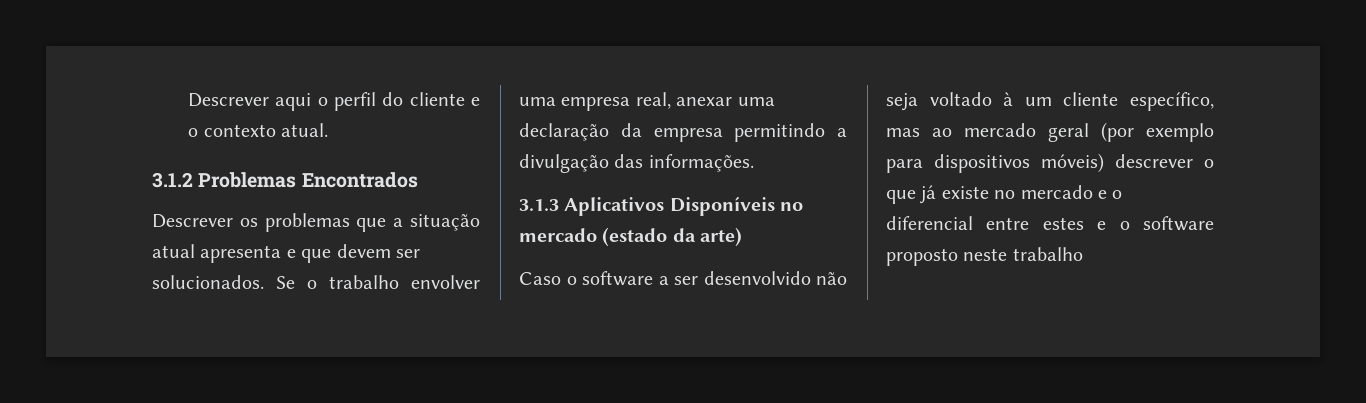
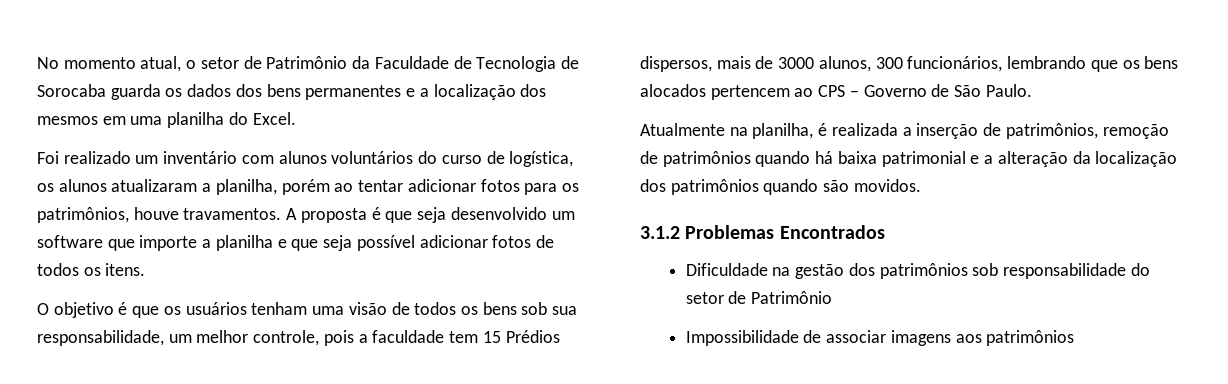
[188,92,481,111] [188,123,328,137] [152,172,418,188] [152,213,480,232] [152,244,420,263] [152,275,480,289] [519,92,775,111] [519,123,847,142] [519,154,754,173] [519,197,804,216] [519,227,743,247] [519,271,847,286] [886,92,1214,111] [886,122,1214,142] [886,153,1214,173] [886,185,1123,204] [886,216,1214,231] [886,247,1083,266] Descrever aqui o perfil do cliente e o contexto atual. // 3.1.2 Problemas Encontrados // Descrever os problemas que a situação atual apresenta e que devem ser solucionados. Se o trabalho envolver uma empresa real, anexar uma declaração da empresa permitindo a divulgação das informações. // 3.1.3 Aplicativos Disponíveis no mercado (estado da arte) // Caso o software a ser desenvolvido não seja voltado à um cliente específico, mas ao mercado geral (por exemplo para dispositivos móveis) descrever o que já existe no mercado e o diferencial entre estes e o software proposto neste trabalho -> [37,56,579,72] [37,84,547,100] [37,112,296,128] [37,151,574,167] [37,179,579,195] [37,207,575,223] [37,235,554,251] [37,263,146,276] [37,302,578,318] [37,330,560,346] [640,56,1179,72] [640,84,1032,100] [640,123,1169,139] [640,151,1178,167] [640,179,921,195] [640,225,885,239] [685,263,1150,279] [685,291,833,304] [685,330,1075,346] No momento atual, o setor de Patrimônio da Faculdade de Tecnologia de Sorocaba guarda os dados dos bens permanentes e a localização dos mesmos em uma planilha do Excel. // Foi realizado um inventário com alunos voluntários do curso de logística, os alunos atualizaram a planilha, porém ao tentar adicionar fotos para os patrimônios, houve travamentos. A proposta é que seja desenvolvido um software que importe a planilha e que seja possível adicionar fotos de todos os itens. // O objetivo é que os usuários tenham uma visão de todos os bens sob sua responsabilidade, um melhor controle, pois a faculdade tem 15 Prédios dispersos, mais de 3000 alunos, 300 funcionários, lembrando que os bens alocados pertencem ao CPS – Governo de São Paulo. // Atualmente na planilha, é realizada a inserção de patrimônios, remoção de patrimônios quando há baixa patrimonial e a alteração da localização dos patrimônios quando são movidos. // 3.1.2 Problemas Encontrados // Dificuldade na gestão dos patrimônios sob responsabilidade do setor de Patrimônio // Impossibilidade de associar imagens aos patrimônios

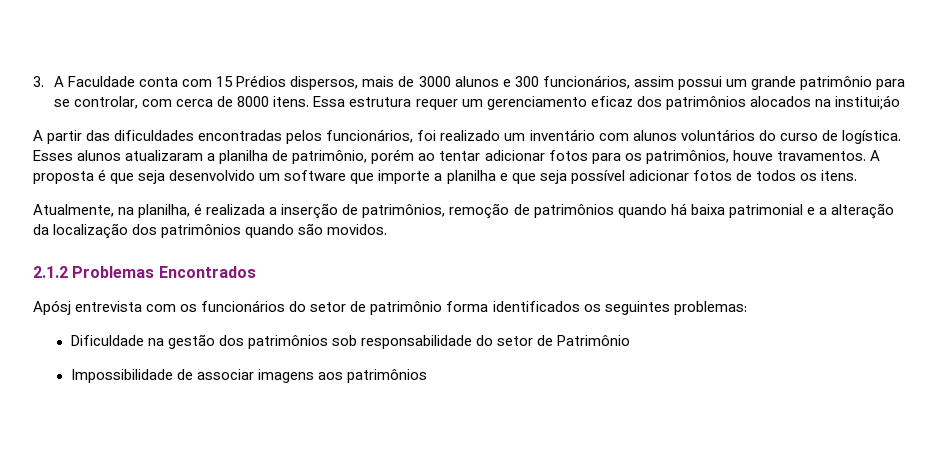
[37,56,579,72] [37,84,547,100] [37,112,296,128] [37,151,59,164] No momento atual, o setor de Patrimônio da Faculdade de Tecnologia de Sorocaba guarda os dados dos bens permanentes e a localização dos mesmos em uma planilha do Excel. // Foi -> [33,75,906,90] [54,95,900,110] [33,129,437,144] 3. A Faculdade conta com 15 Prédios dispersos, mais de 3000 alunos e 300 funcionários, assim possui um grande patrimônio para se controlar, com cerca de 8000 itens. Essa estrutura requer um gerenciamento eficaz dos patrimônios alocados na institui;áo // A partir das dificuldades encontradas pelos funcionários, foi
[509,151,574,167] [37,183,54,192] logística, os -> [841,130,901,144] [33,150,73,161] logística. Esses
[215,179,277,195] planilha, -> [219,150,368,164] planilha de patrimônio,
[37,302,578,318] [37,330,560,346] [640,56,1179,72] [640,84,1032,100] [640,123,725,136] O objetivo é que os usuários tenham uma visão de todos os bens sob sua responsabilidade, um melhor controle, pois a faculdade tem 15 Prédios dispersos, mais de 3000 alunos, 300 funcionários, lembrando que os bens alocados pertencem ao CPS – Governo de São Paulo. // Atualmente -> [33,204,114,217] Atualmente,
[640,226,680,239] 3.1.2 -> [33,266,68,278] 2.1.2
(885, 232) none -> [33,300,747,315] // Apósj entrevista com os funcionários do setor de patrimônio forma identificados os seguintes problemas:

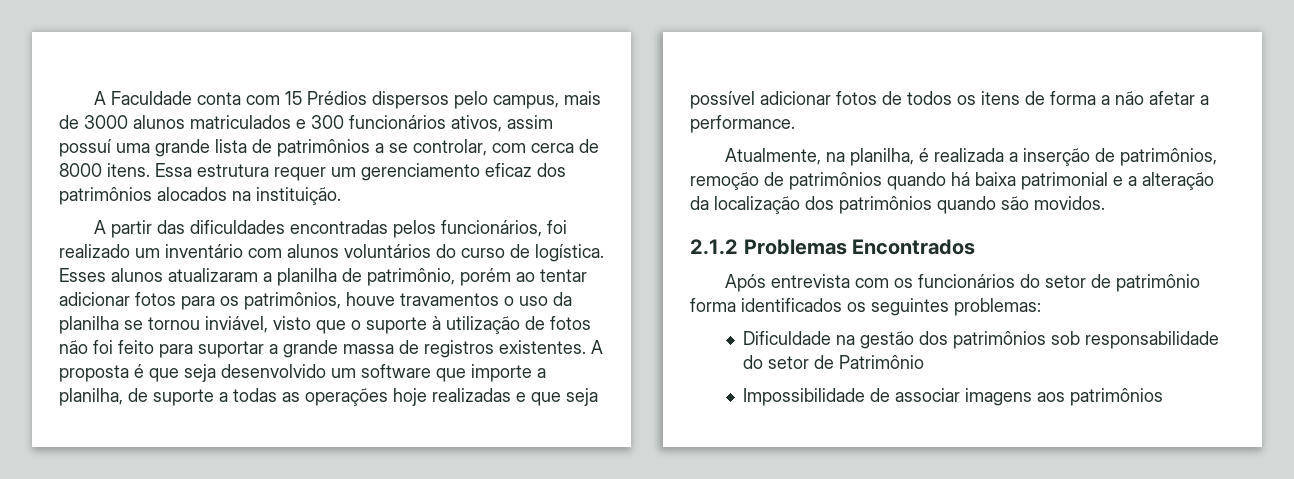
[33,76,44,87] 3. -> (93, 98) none
[290,76,359,90] dispersos, -> [371,91,559,109] dispersos pelo campus,
(499, 81) none -> [190,115,291,129] matriculados
[542,75,906,90] funcionários, assim possui um grande patrimônio para -> [349,115,553,132] [59,139,384,157] funcionários ativos, assim possuí uma grande lista de patrimônios a
[834,95,900,110] institui;áo -> [256,187,341,205] instituição.
[776,151,866,161] travamentos. -> [400,292,572,306] [59,316,591,334] [59,340,586,358] travamentos o uso da planilha se tornou inviável, visto que o suporte à utilização de fotos não foi feito para suportar a grande massa de registros existentes.
[446,170,496,184] planilha -> [59,388,511,406] planilha, de suporte a todas as operações hoje realizadas
[820,170,857,181] itens. -> [981,91,1209,105] [690,115,795,133] itens de forma a não afetar a performance.
[33,300,71,315] Apósj -> [724,274,766,292] Após

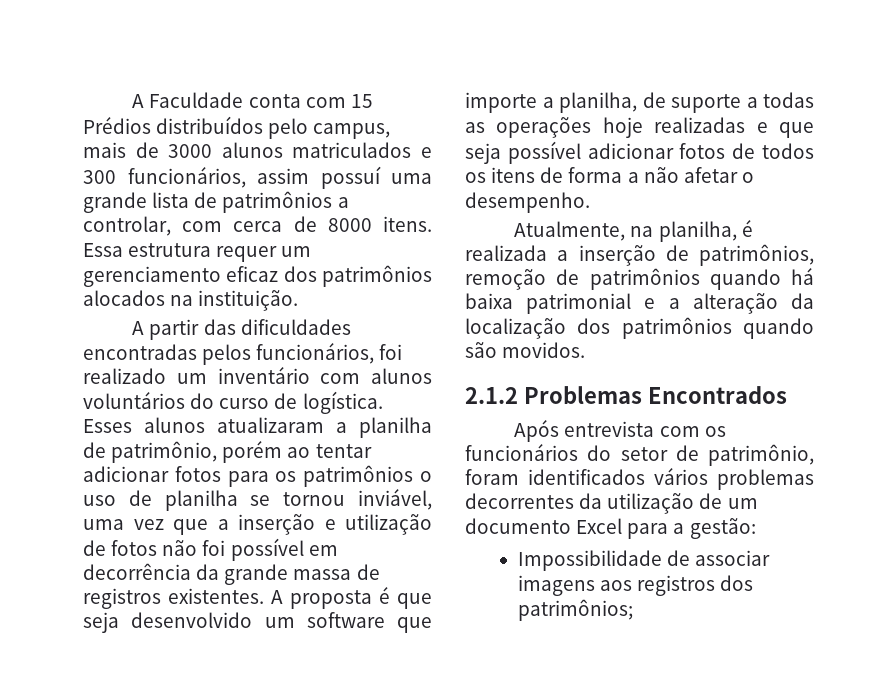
[371,91,449,109] dispersos -> [156,116,264,134] distribuídos
[349,115,502,132] funcionários ativos, -> [127,167,246,188] funcionários,
[389,143,408,153] se -> (349, 202) none
[244,292,499,310] patrimônios, houve travamentos -> [303,465,414,487] patrimônios
[553,292,572,306] da -> [128,490,152,506] de
[273,316,441,334] visto que o suporte à -> [83,514,336,535] uma vez que a inserção e
[118,340,278,358] feito para suportar a -> [230,538,338,561] [83,563,220,580] possível em decorrência da
[1200,95,1209,105] [690,115,795,133] a performance. -> [741,172,754,183] [465,192,590,213] o desempenho.
[1115,274,1200,292] [690,298,1041,316] [743,331,1220,349] [743,355,925,369] patrimônio forma identificados os seguintes problemas: // Dificuldade na gestão dos patrimônios sob responsabilidade do setor de Patrimônio -> [708,444,814,466] [465,468,814,490] [465,493,758,514] [465,518,756,539] patrimônio, foram identificados vários problemas decorrentes da utilização de um documento Excel para a gestão:
[1070,388,1164,406] patrimônios -> [636,575,753,596] [517,599,633,621] registros dos patrimônios;

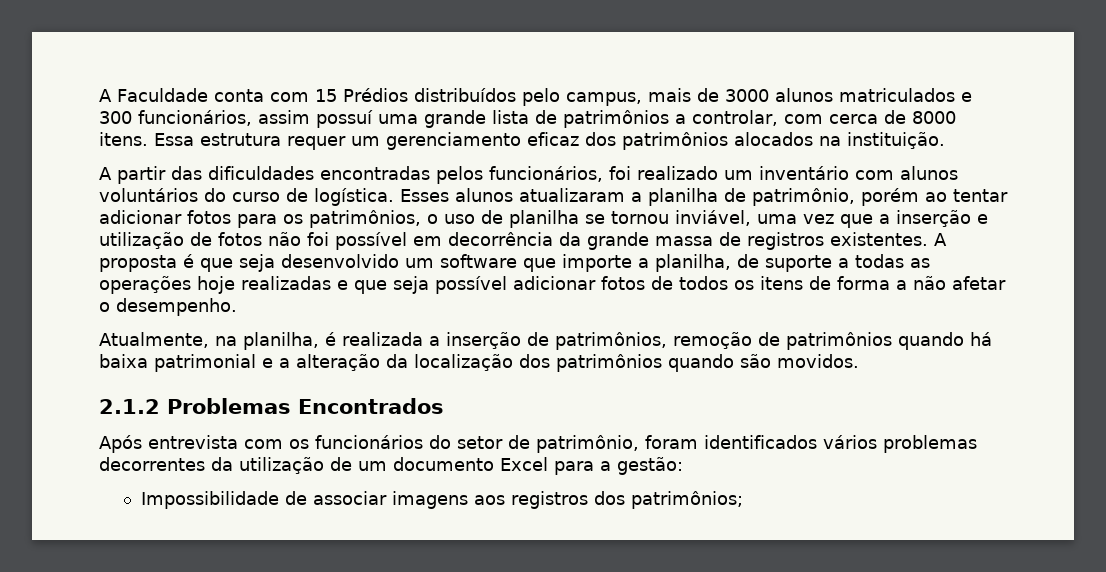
[303,465,414,487] patrimônios -> [309,210,421,228] patrimônios,

